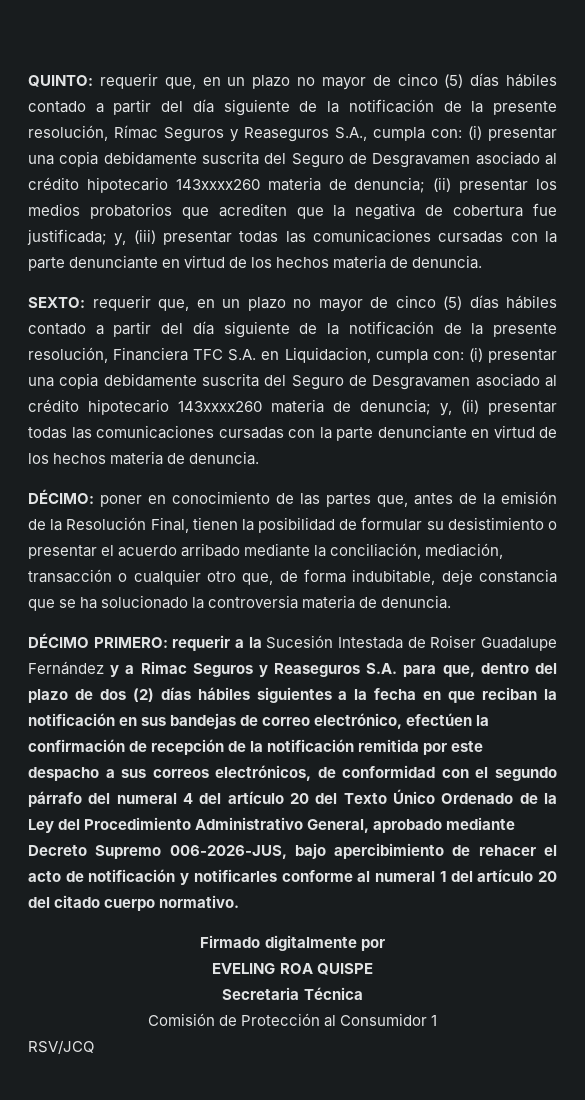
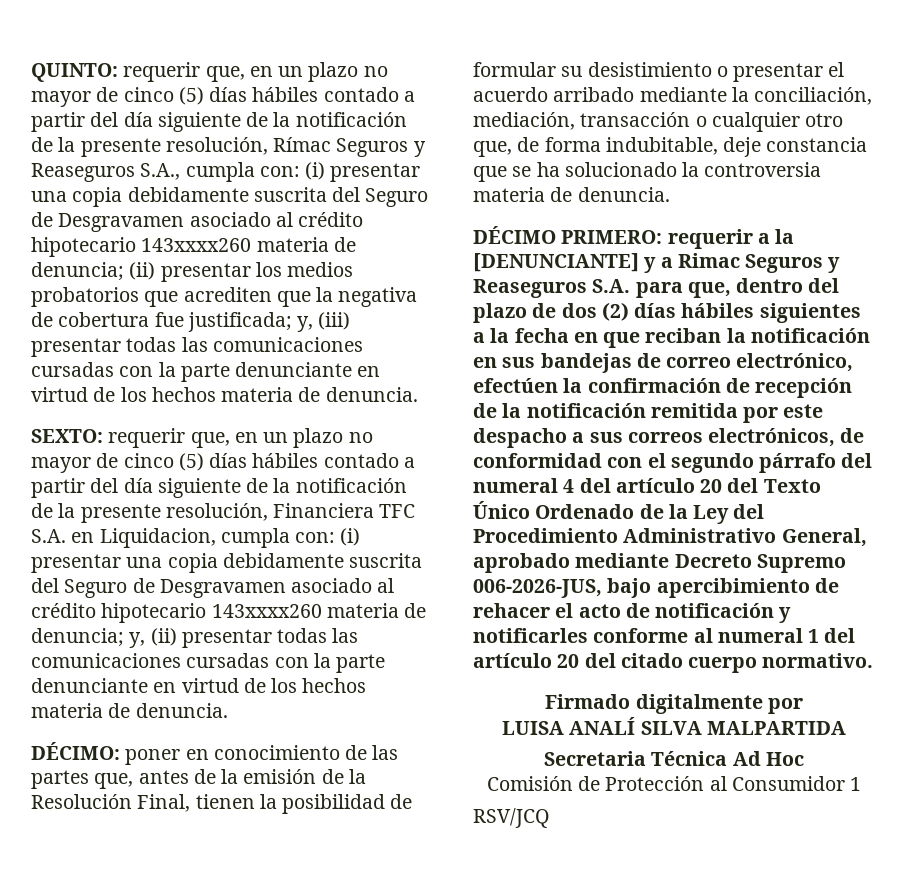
[266,635,558,651] [28,661,104,675] Sucesión Intestada de Roiser Guadalupe Fernández -> [473,253,639,272] [DENUNCIANTE]
[212,963,373,975] EVELING ROA QUISPE -> [502,717,846,735] LUISA ANALÍ SILVA MALPARTIDA
(363, 993) none -> [732,751,804,766] Ad Hoc

